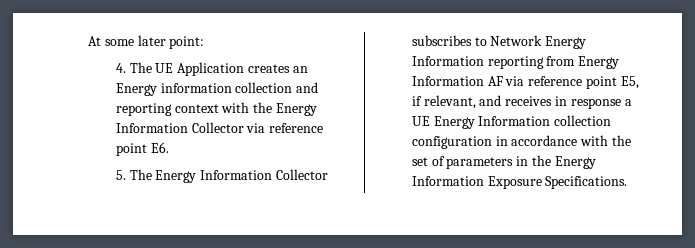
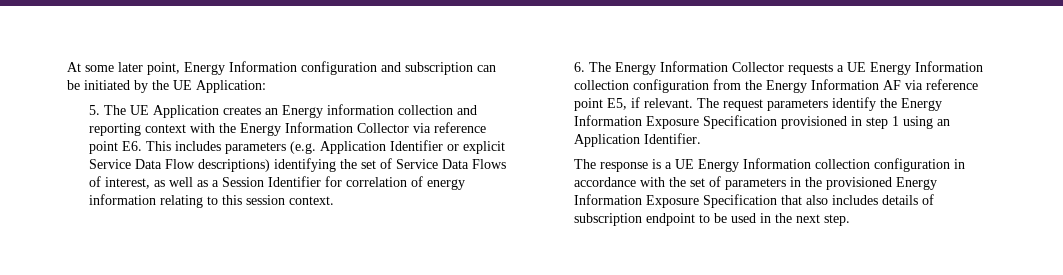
[169,36,205,49] [115,63,126,73] point: // 4. -> [147,61,496,75] [67,80,266,93] [88,105,100,115] point, Energy Information configuration and subscription can be initiated by the UE Application: // 5.
[115,169,328,183] [411,35,587,49] [411,56,576,69] // 5. The Energy Information Collector subscribes to Network Energy Information reporting from -> [145,140,505,154] [88,158,506,172] [88,176,465,190] [88,194,334,208] [573,61,983,75] [573,79,762,93] This includes parameters (e.g. Application Identifier or explicit Service Data Flow descriptions) identifying the set of Service Data Flows of interest, as well as a Session Identifier for correlation of energy information relating to this session context. // 6. The Energy Information Collector requests a UE Energy Information collection configuration from the
[423,95,621,109] relevant, and receives in response -> [643,97,942,111] [573,115,950,129] [573,133,701,147] [573,159,661,172] relevant. The request parameters identify the Energy Information Exposure Specification provisioned in step 1 using an Application Identifier. // The response is
[554,156,596,169] [411,176,628,189] Energy Information Exposure Specifications. -> [825,177,937,190] [573,194,934,208] [573,213,850,226] provisioned Energy Information Exposure Specification that also includes details of subscription endpoint to be used in the next step.

